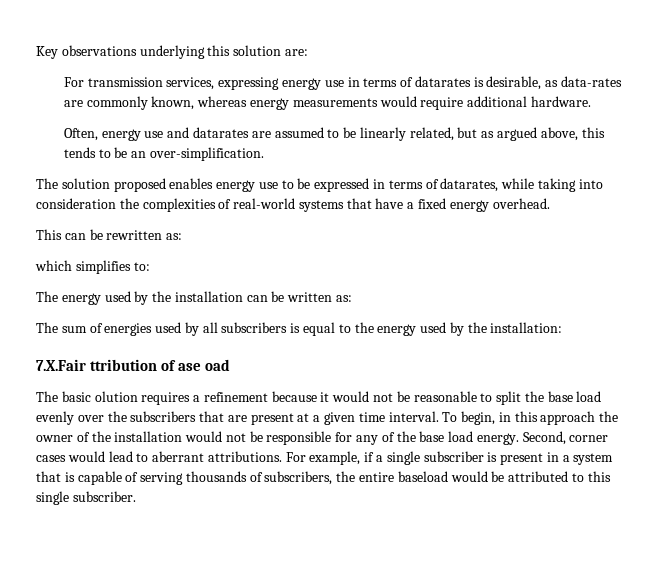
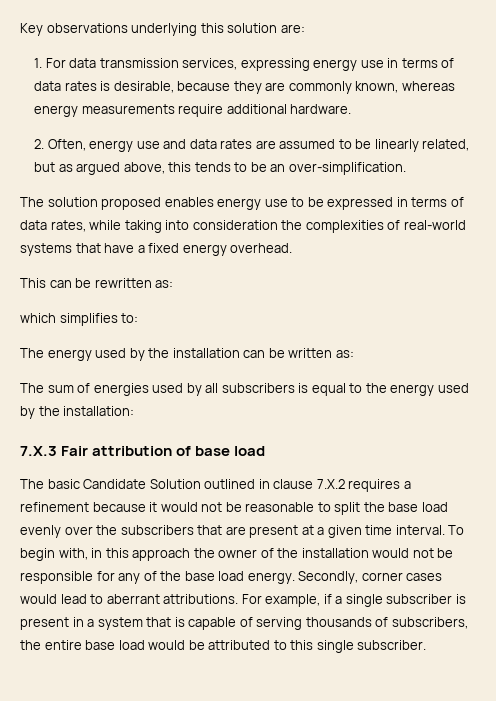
[63,77,84,87] For -> [34,58,97,68] 1. For data
[414,76,623,90] datarates is desirable, as data-rates -> [34,81,262,94] data rates is desirable, because they
[379,96,417,107] would -> (175, 109) none
(591, 101) none -> [34,139,45,149] 2.
[192,127,249,138] datarates -> [189,139,253,149] data rates
[440,178,499,192] datarates, -> [20,220,86,232] data rates,
[36,359,230,371] [36,391,138,402] 7.X.Fair ttribution of ase oad // The basic olution -> [20,446,266,456] [20,479,345,489] 7.X.3 Fair attribution of base load // The basic Candidate Solution outlined in clause 7.X.2
[461,411,496,425] begin, -> [20,548,88,561] begin with,
[522,431,566,445] Second, -> [298,571,359,584] Secondly,
[397,471,448,482] baseload -> [85,640,145,650] base load

